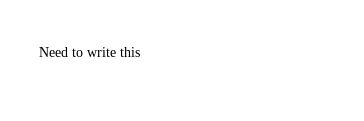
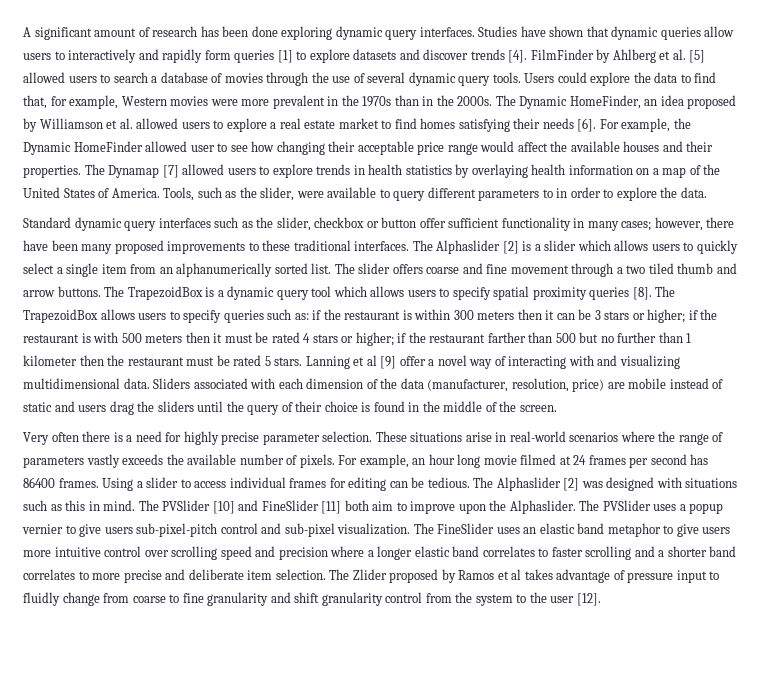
[39,47,140,57] Need to write this -> [23,26,735,40] [23,49,706,63] [23,72,717,86] [23,95,737,109] [23,118,691,132] [23,141,714,155] [23,164,721,178] [23,187,707,201] [23,217,735,231] [23,240,738,254] [23,263,737,277] [23,286,676,300] [23,309,718,323] [23,332,692,346] [23,355,680,369] [23,378,724,392] [23,401,557,415] [23,431,724,445] [23,454,709,468] [23,477,738,491] [23,500,724,514] [22,523,731,537] [23,546,737,560] [23,569,720,583] [23,592,601,606] A significant amount of research has been done exploring dynamic query interfaces. Studies have shown that dynamic queries allow users to interactively and rapidly form queries [1] to explore datasets and discover trends [4]. FilmFinder by Ahlberg et al. [5] allowed users to search a database of movies through the use of several dynamic query tools. Users could explore the data to find that, for example, Western movies were more prevalent in the 1970s than in the 2000s. The Dynamic HomeFinder, an idea proposed by Williamson et al. allowed users to explore a real estate market to find homes satisfying their needs [6]. For example, the Dynamic HomeFinder allowed user to see how changing their acceptable price range would affect the available houses and their properties. The Dynamap [7] allowed users to explore trends in health statistics by overlaying health information on a map of the United States of America. Tools, such as the slider, were available to query different parameters to in order to explore the data. // Standard dynamic query interfaces such as the slider, checkbox or button offer sufficient functionality in many cases; however, there have been many proposed improvements to these traditional interfaces. The Alphaslider [2] is a slider which allows users to quickly select a single item from an alphanumerically sorted list. The slider offers coarse and fine movement through a two tiled thumb and arrow buttons. The TrapezoidBox is a dynamic query tool which allows users to specify spatial proximity queries [8]. The TrapezoidBox allows users to specify queries such as: if the restaurant is within 300 meters then it can be 3 stars or higher; if the restaurant is with 500 meters then it must be rated 4 stars or higher; if the restaurant farther than 500 but no further than 1 kilometer then the restaurant must be rated 5 stars. Lanning et al [9] offer a novel way of interacting with and visualizing multidimensional data. Sliders associated with each dimension of the data (manufacturer, resolution, price) are mobile instead of static and users drag the sliders until the query of their choice is found in the middle of the screen. // Very often there is a need for highly precise parameter selection. These situations arise in real-world scenarios where the range of parameters vastly exceeds the available number of pixels. For example, an hour long movie filmed at 24 frames per second has 86400 frames. Using a slider to access individual frames for editing can be tedious. The Alphaslider [2] was designed with situations such as this in mind. The PVSlider [10] and FineSlider [11] both aim to improve upon the Alphaslider. The PVSlider uses a popup vernier to give users sub-pixel-pitch control and sub-pixel visualization. The FineSlider uses an elastic band metaphor to give users more intuitive control over scrolling speed and precision where a longer elastic band correlates to faster scrolling and a shorter band correlates to more precise and deliberate item selection. The Zlider proposed by Ramos et al takes advantage of pressure input to fluidly change from coarse to fine granularity and shift granularity control from the system to the user [12].

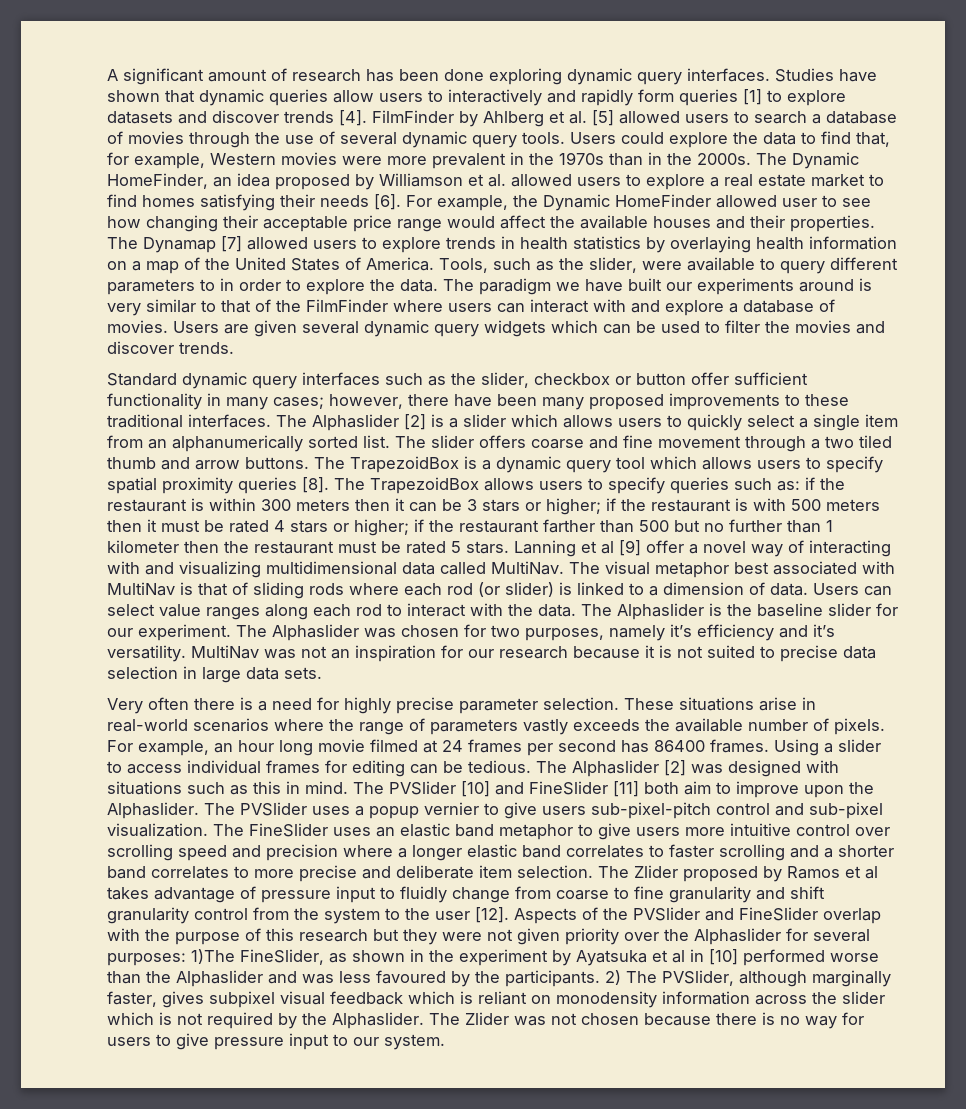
(707, 192) none -> [443,278,872,295] [107,299,835,316] [107,320,885,337] [107,341,234,354] The paradigm we have built our experiments around is very similar to that of the FilmFinder where users can interact with and explore a database of movies. Users are given several dynamic query widgets which can be used to filter the movies and discover trends.
[123,378,724,392] [23,401,557,415] data. Sliders associated with each dimension of the data (manufacturer, resolution, price) are mobile instead of static and users drag the sliders until the query of their choice is found in the middle of the screen. -> [402,561,895,578] [107,582,892,599] [107,603,898,620] [107,624,835,641] [107,645,876,662] [107,666,322,683] data called MultiNav. The visual metaphor best associated with MultiNav is that of sliding rods where each rod (or slider) is linked to a dimension of data. Users can select value ranges along each rod to interact with the data. The Alphaslider is the baseline slider for our experiment. The Alphaslider was chosen for two purposes, namely it’s efficiency and it’s versatility. MultiNav was not an inspiration for our research because it is not suited to precise data selection in large data sets.
(601, 599) none -> [514,907,881,924] [107,928,870,945] [107,949,879,966] [107,970,891,987] [107,991,885,1008] [107,1012,864,1029] [107,1033,445,1050] Aspects of the PVSlider and FineSlider overlap with the purpose of this research but they were not given priority over the Alphaslider for several purposes: 1)The FineSlider, as shown in the experiment by Ayatsuka et al in [10] performed worse than the Alphaslider and was less favoured by the participants. 2) The PVSlider, although marginally faster, gives subpixel visual feedback which is reliant on monodensity information across the slider which is not required by the Alphaslider. The Zlider was not chosen because there is no way for users to give pressure input to our system.

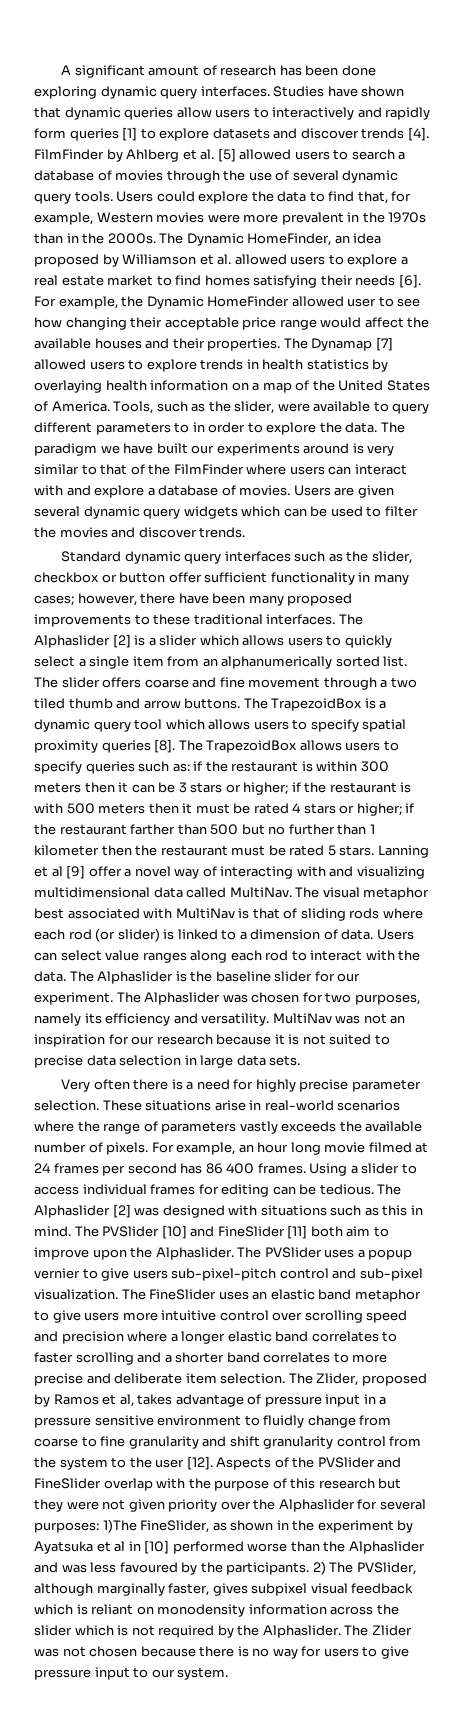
[670,624,692,637] it’s -> [84,1013,102,1024] its
[813,624,835,637] it’s -> (198, 1018) none
[654,740,705,752] 86400 -> [205,1163,255,1174] 86 400
[634,865,678,878] Zlider -> [316,1373,359,1386] Zlider,
[865,866,878,879] al -> [119,1394,134,1407] al,
(376, 894) none -> [363,1394,387,1405] [34,1415,242,1428] in a pressure sensitive environment

